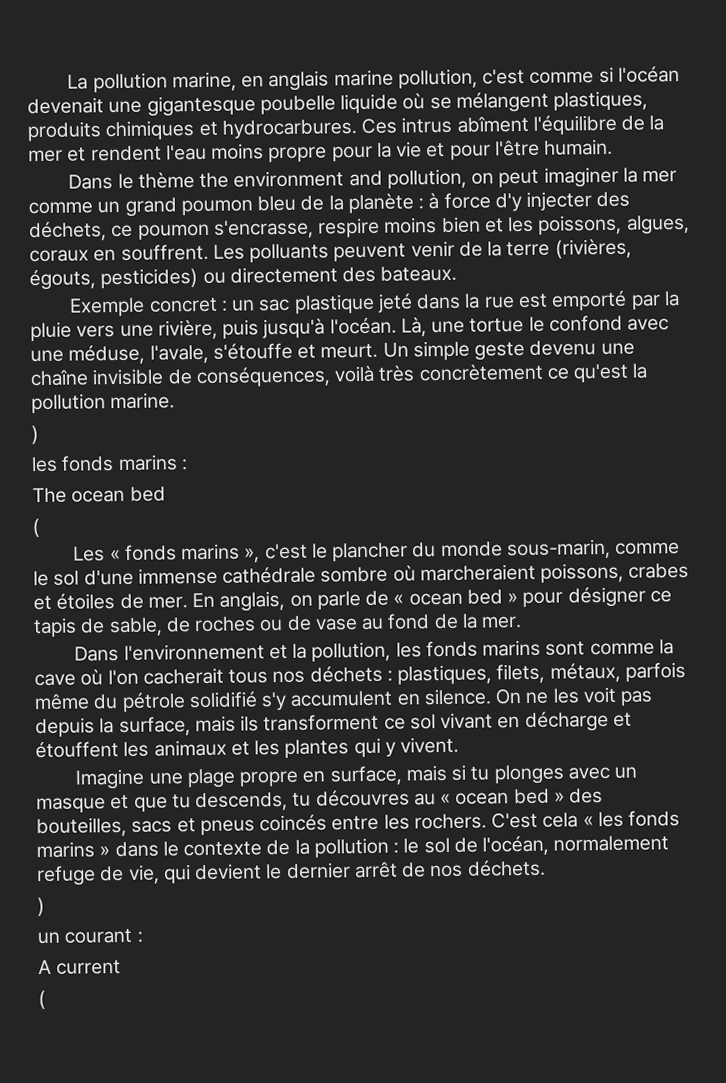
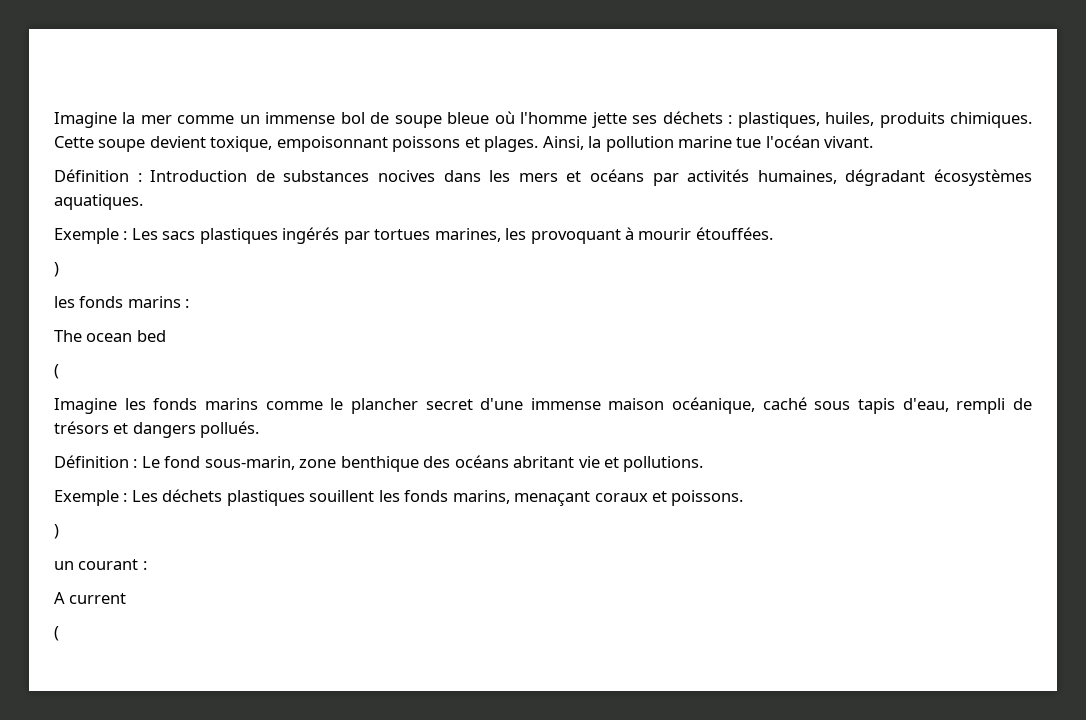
[67,66,680,93] [27,90,649,117] [27,114,665,142] [28,138,614,163] [68,166,678,190] [28,191,631,217] [29,214,690,242] [29,238,632,263] [29,265,458,291] [69,290,680,317] [30,314,670,342] [30,340,635,365] [30,363,649,388] [31,392,176,414] La pollution marine, en anglais marine pollution, c'est comme si l'océan devenait une gigantesque poubelle liquide où se mélangent plastiques, produits chimiques et hydrocarbures. Ces intrus abîment l'équilibre de la mer et rendent l'eau moins propre pour la vie et pour l'être humain. // Dans le thème the environment and pollution, on peut imaginer la mer comme un grand poumon bleu de la planète : à force d'y injecter des déchets, ce poumon s'encrasse, respire moins bien et les poissons, algues, coraux en souffrent. Les polluants peuvent venir de la terre (rivières, égouts, pesticides) ou directement des bateaux. // Exemple concret : un sac plastique jeté dans la rue est emporté par la pluie vers une rivière, puis jusqu'à l'océan. Là, une tortue le confond avec une méduse, l'avale, s'étouffe et meurt. Un simple geste devenu une chaîne invisible de conséquences, voilà très concrètement ce qu'est la pollution marine. -> [54,111,1033,128] [54,135,874,152] [54,169,1033,186] [54,194,143,210] [54,227,773,244] Imagine la mer comme un immense bol de soupe bleue où l'homme jette ses déchets : plastiques, huiles, produits chimiques. Cette soupe devient toxique, empoisonnant poissons et plages. Ainsi, la pollution marine tue l'océan vivant. // Définition : Introduction de substances nocives dans les mers et océans par activités humaines, dégradant écosystèmes aquatiques. // Exemple : Les sacs plastiques ingérés par tortues marines, les provoquant à mourir étouffées.
[73,538,681,563] [33,562,690,587] [33,586,672,612] [33,613,523,638] [74,639,674,662] [34,662,686,687] [34,686,654,712] [35,710,632,738] [35,736,460,759] [75,764,638,790] [36,788,604,814] [36,810,681,838] [36,835,670,859] [36,859,546,887] Les « fonds marins », c'est le plancher du monde sous-marin, comme le sol d'une immense cathédrale sombre où marcheraient poissons, crabes et étoiles de mer. En anglais, on parle de « ocean bed » pour désigner ce tapis de sable, de roches ou de vase au fond de la mer. // Dans l'environnement et la pollution, les fonds marins sont comme la cave où l'on cacherait tous nos déchets : plastiques, filets, métaux, parfois même du pétrole solidifié s'y accumulent en silence. On ne les voit pas depuis la surface, mais ils transforment ce sol vivant en décharge et étouffent les animaux et les plantes qui y vivent. // Imagine une plage propre en surface, mais si tu plonges avec un masque et que tu descends, tu découvres au « ocean bed » des bouteilles, sacs et pneus coincés entre les rochers. C'est cela « les fonds marins » dans le contexte de la pollution : le sol de l'océan, normalement refuge de vie, qui devient le dernier arrêt de nos déchets. -> [54,397,1032,414] [54,421,260,438] [54,455,704,472] [54,489,744,506] Imagine les fonds marins comme le plancher secret d'une immense maison océanique, caché sous tapis d'eau, rempli de trésors et dangers pollués. // Définition : Le fond sous-marin, zone benthique des océans abritant vie et pollutions. // Exemple : Les déchets plastiques souillent les fonds marins, menaçant coraux et poissons.

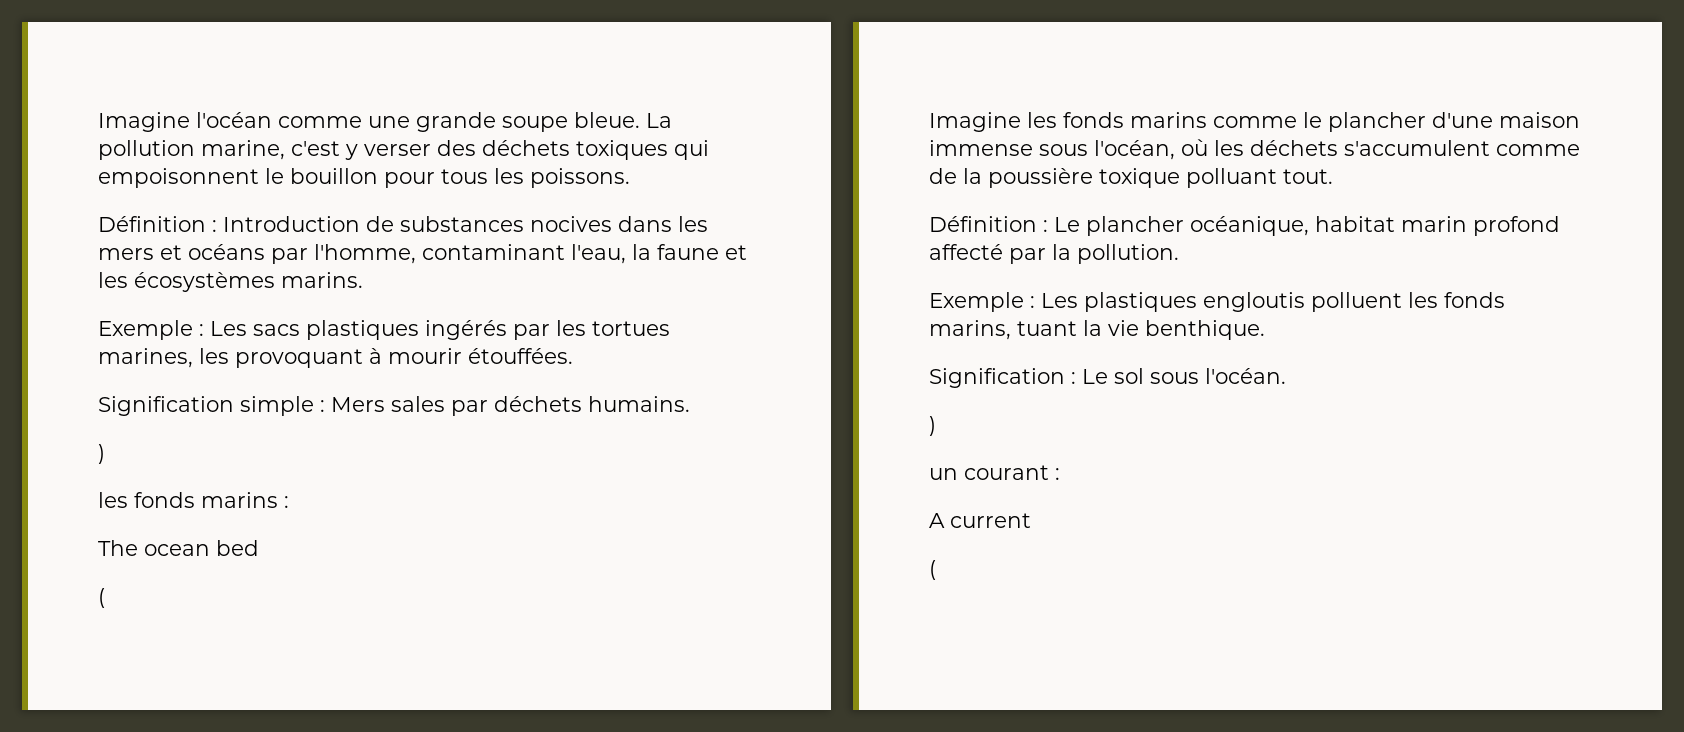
[54,111,1033,128] [54,135,874,152] Imagine la mer comme un immense bol de soupe bleue où l'homme jette ses déchets : plastiques, huiles, produits chimiques. Cette soupe devient toxique, empoisonnant poissons et plages. Ainsi, la pollution marine tue l'océan vivant. -> [98,112,672,132] [98,140,709,160] [98,168,630,188] Imagine l'océan comme une grande soupe bleue. La pollution marine, c'est y verser des déchets toxiques qui empoisonnent le bouillon pour tous les poissons.
[687,169,1033,186] [54,194,143,210] activités humaines, dégradant écosystèmes aquatiques. -> [314,244,747,264] [98,272,363,292] l'homme, contaminant l'eau, la faune et les écosystèmes marins.
(370, 237) none -> [556,320,586,336] les
(773, 233) none -> [98,396,690,416] // Signification simple : Mers sales par déchets humains.
[425,397,1032,414] [54,421,260,438] [54,455,704,472] [54,489,744,506] secret d'une immense maison océanique, caché sous tapis d'eau, rempli de trésors et dangers pollués. // Définition : Le fond sous-marin, zone benthique des océans abritant vie et pollutions. // Exemple : Les déchets plastiques souillent les fonds marins, menaçant coraux et poissons. -> [1432,112,1580,128] [929,139,1580,160] [929,168,1333,188] [929,216,1560,236] [929,244,1179,264] [929,292,1505,312] [929,320,1265,340] [929,368,1286,388] d'une maison immense sous l'océan, où les déchets s'accumulent comme de la poussière toxique polluant tout. // Définition : Le plancher océanique, habitat marin profond affecté par la pollution. // Exemple : Les plastiques engloutis polluent les fonds marins, tuant la vie benthique. // Signification : Le sol sous l'océan.

